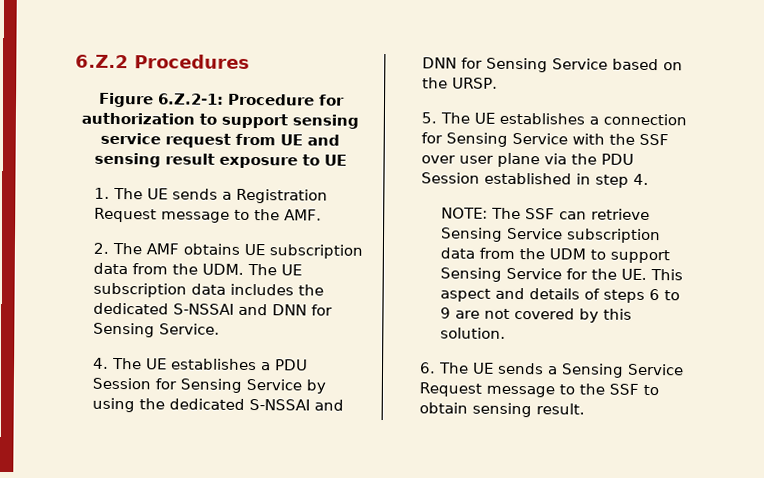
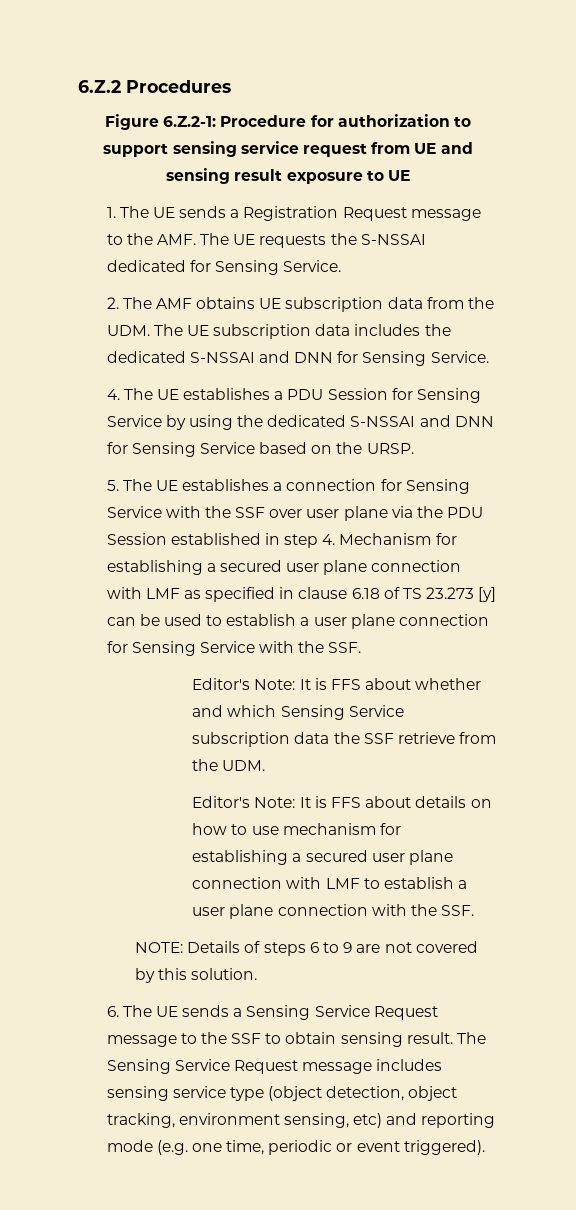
(323, 215) none -> [200,233,426,248] [106,260,342,275] The UE requests the S-NSSAI dedicated for Sensing Service.
[441,207,651,221] [440,227,662,244] [440,247,671,264] [440,267,684,282] [440,287,581,302] // NOTE: The SSF can retrieve Sensing Service subscription data from the UDM to support Sensing Service for the UE. This aspect and details -> [339,533,457,545] [106,560,462,575] [106,587,497,602] [106,614,490,629] [106,641,362,656] [192,678,482,690] [192,705,404,720] [192,732,497,747] [192,759,266,771] [192,796,492,808] [192,823,401,835] [192,850,453,865] [192,877,468,889] [192,904,475,919] [135,941,241,953] Mechanism for establishing a secured user plane connection with LMF as specified in clause 6.18 of TS 23.273 [y] can be used to establish a user plane connection for Sensing Service with the SSF. // Editor's Note: It is FFS about whether and which Sensing Service subscription data the SSF retrieve from the UDM. // Editor's Note: It is FFS about details on how to use mechanism for establishing a secured user plane connection with LMF to establish a user plane connection with the SSF. // NOTE: Details
(586, 409) none -> [457,1032,487,1044] [106,1059,443,1074] [106,1086,458,1101] [106,1113,496,1128] [106,1140,485,1155] The Sensing Service Request message includes sensing service type (object detection, object tracking, environment sensing, etc) and reporting mode (e.g. one time, periodic or event triggered).

